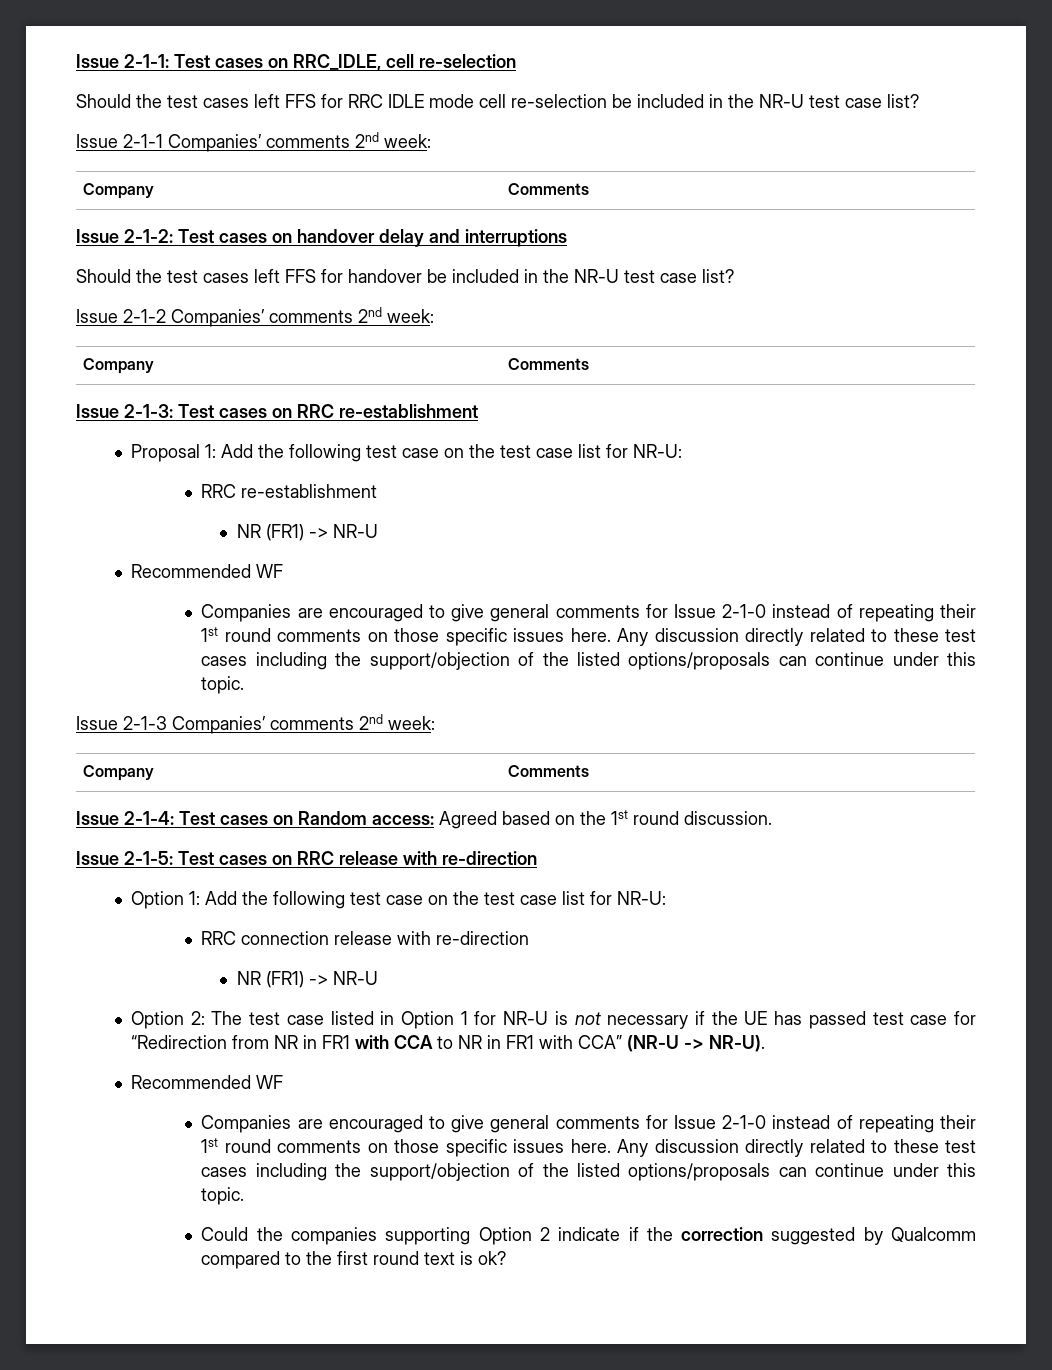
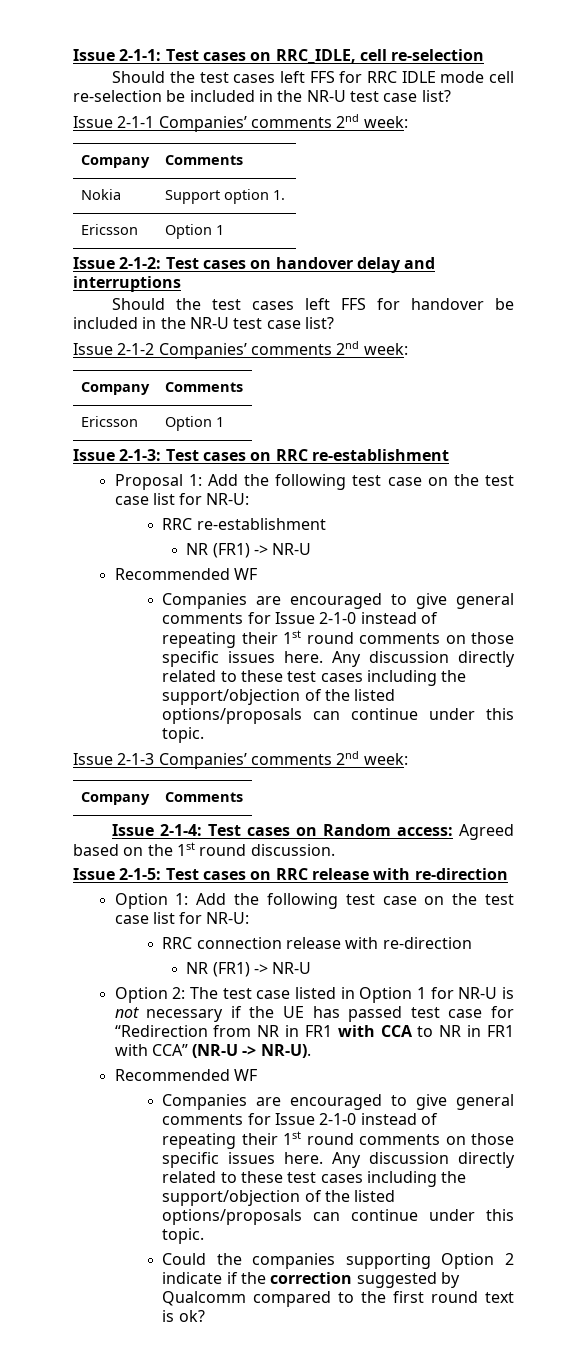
(590, 189) none -> [80,189,121,200] [164,189,285,204] [80,224,138,235] [164,224,224,239] // Nokia | Support option 1. // Ericsson | Option 1
(590, 364) none -> [80,416,138,427] [164,416,224,431] // Ericsson | Option 1

